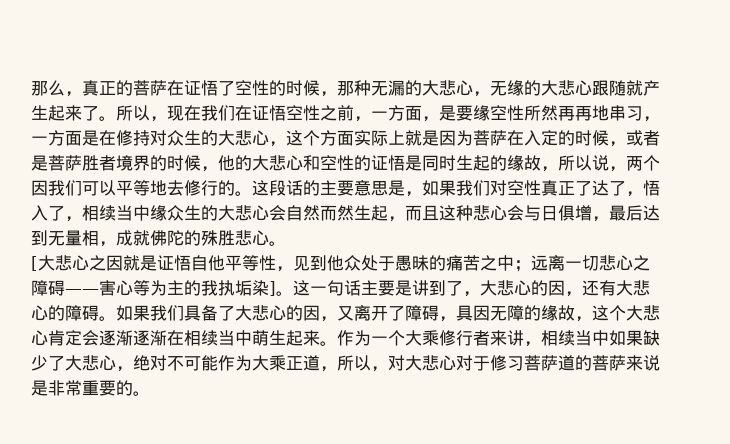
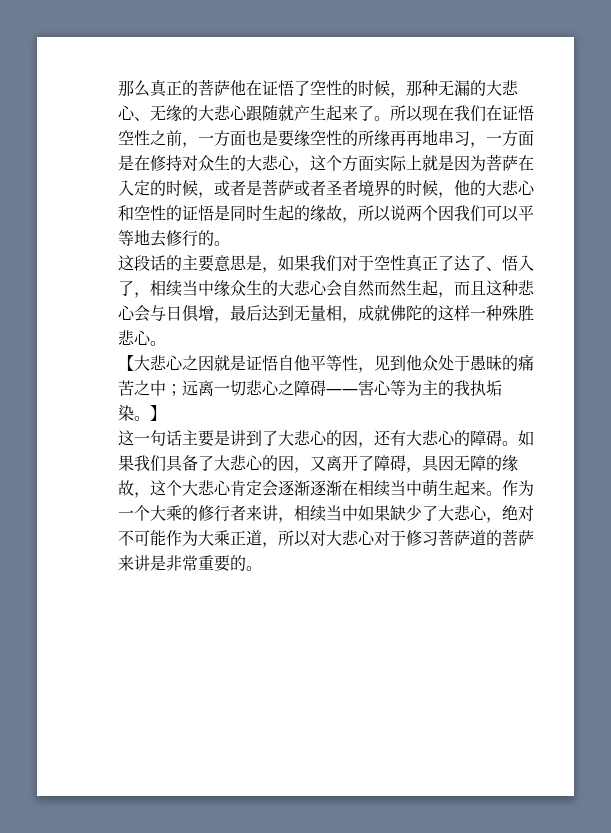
[65,91,82,97] ， -> (150, 88) none
(167, 88) none -> [230,80,246,96] 他
[473,91,490,97] ， -> [134,117,150,121] 、
[150,116,167,122] ， -> (423, 113) none
[422,116,439,122] ， -> [246,129,262,145] 也
[524,105,558,121] 所然 -> [342,130,390,146] 的所缘
[82,155,99,171] 胜 -> [294,180,342,197] 或者圣
[609,166,626,172] ， -> (406, 213) none
(252, 193) none -> (230, 243) //
(507, 188) none -> [358,255,374,271] 于
[626,191,643,197] ， -> [486,267,502,271] 、
(201, 238) none -> [438,305,502,321] 这样一种
[31,256,38,271] [ -> [118,355,134,371] 【
[269,281,293,296] ]。 -> [134,405,166,421] 。】 //
[463,291,480,297] ， -> (278, 438) none
(439, 338) none -> [182,505,198,521] 的
[371,366,388,372] ， -> (311, 538) none
[643,355,660,371] 说 -> [134,555,150,571] 讲

